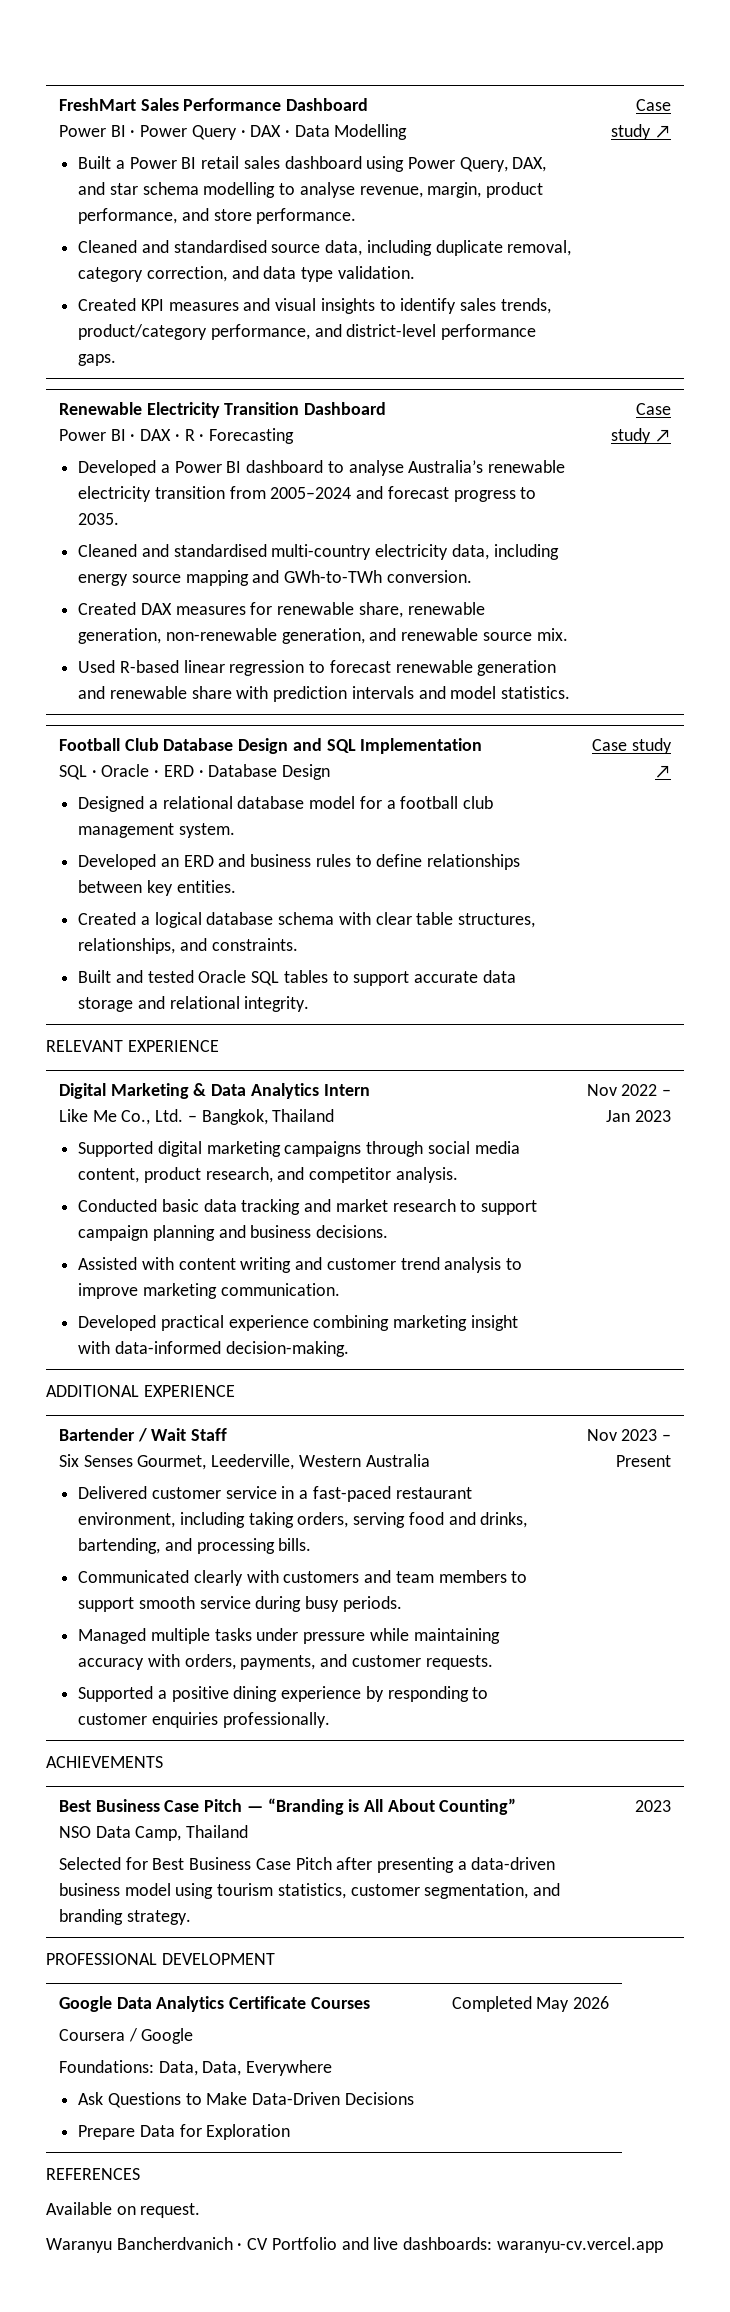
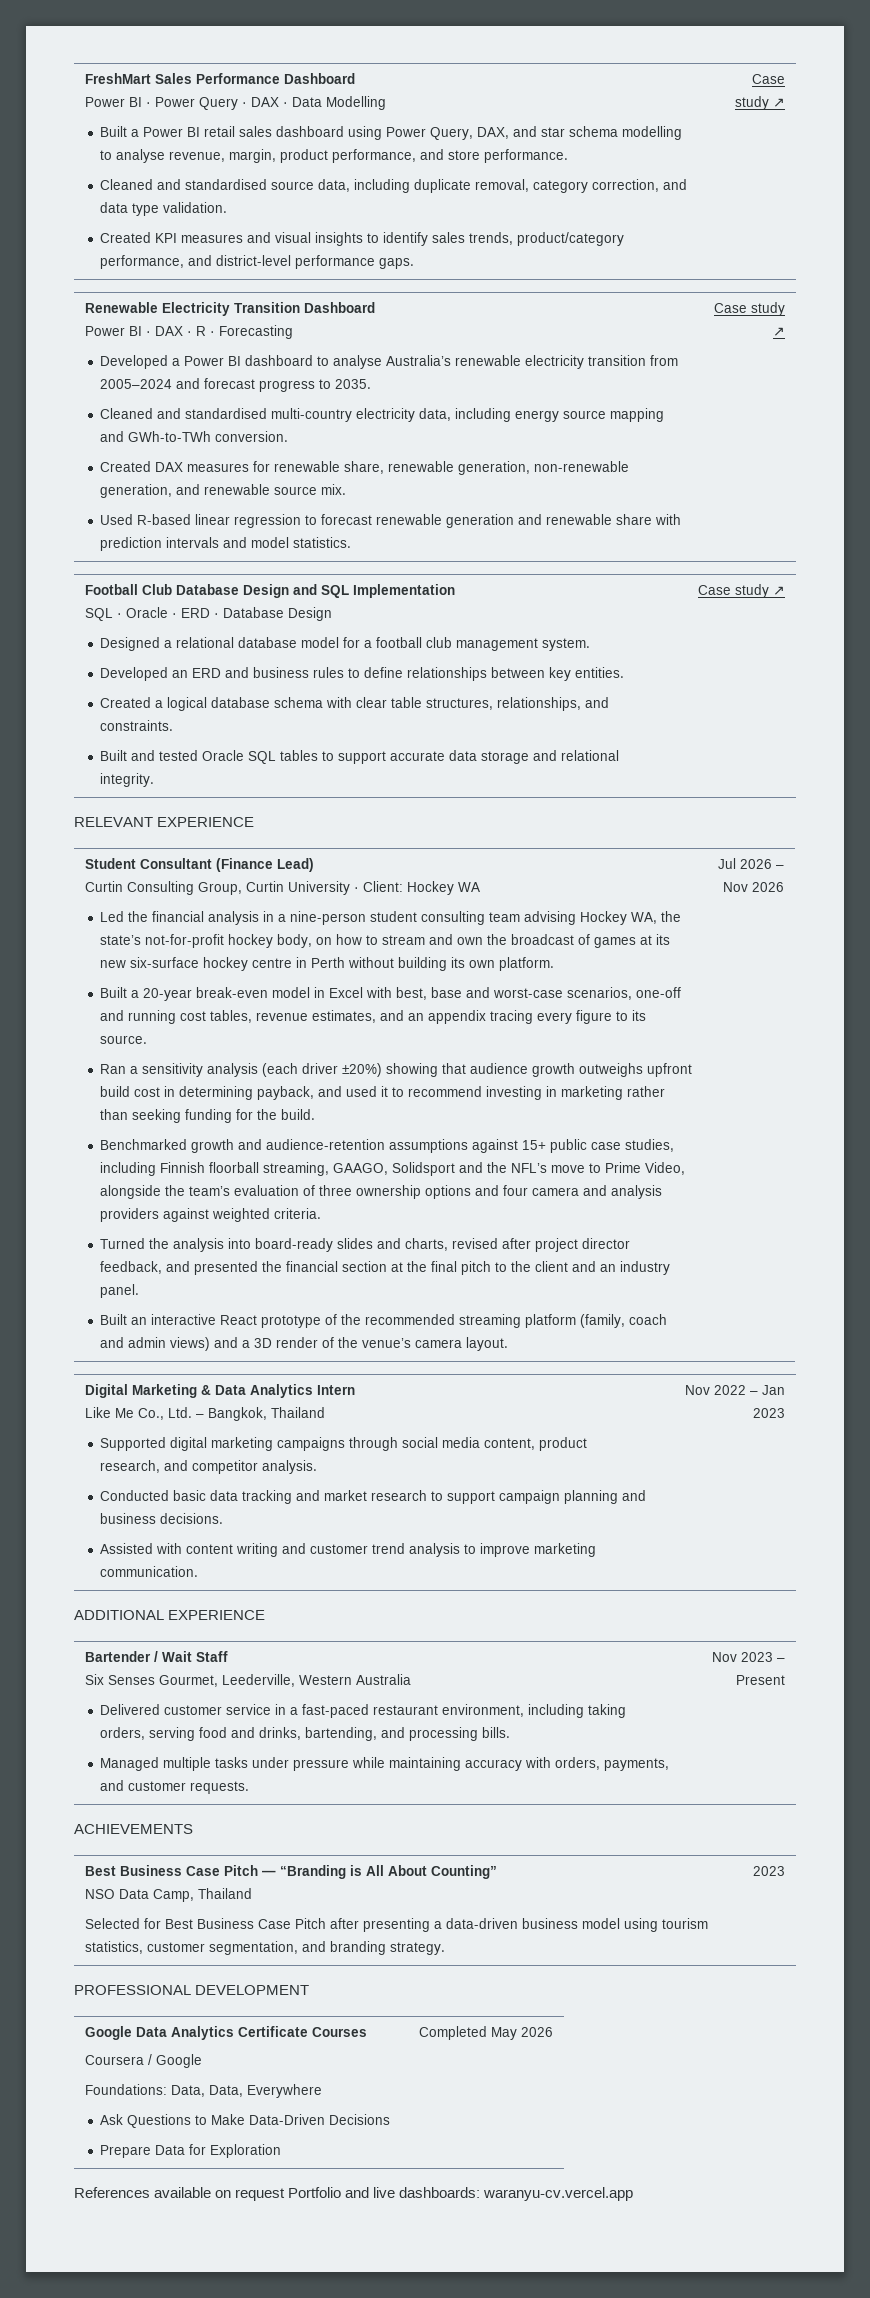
(219, 1046) none -> [84,858,314,872] [84,881,480,895] [99,911,681,925] [99,934,670,948] [99,957,554,971] [99,987,681,1001] [99,1010,646,1024] [99,1035,147,1044] [99,1063,692,1077] [99,1086,665,1100] [99,1109,315,1123] [99,1139,674,1153] [99,1162,685,1176] [99,1185,662,1199] [99,1208,321,1222] [99,1238,630,1252] [99,1261,670,1275] [99,1284,139,1298] [99,1314,667,1328] [99,1337,508,1351] [718,858,785,869] [723,882,785,892] // Student Consultant (Finance Lead) // Curtin Consulting Group, Curtin University · Client: Hockey WA // Led the financial analysis in a nine-person student consulting team advising Hockey WA, the state’s not-for-profit hockey body, on how to stream and own the broadcast of games at its new six-surface hockey centre in Perth without building its own platform. // Built a 20-year break-even model in Excel with best, base and worst-case scenarios, one-off and running cost tables, revenue estimates, and an appendix tracing every figure to its source. // Ran a sensitivity analysis (each driver ±20%) showing that audience growth outweighs upfront build cost in determining payback, and used it to recommend investing in marketing rather than seeking funding for the build. // Benchmarked growth and audience-retention assumptions against 15+ public case studies, including Finnish floorball streaming, GAAGO, Solidsport and the NFL’s move to Prime Video, alongside the team’s evaluation of three ownership options and four camera and analysis providers against weighted criteria. // Turned the analysis into board-ready slides and charts, revised after project director feedback, and presented the financial section at the final pitch to the client and an industry panel. // Built an interactive React prototype of the recommended streaming platform (family, coach and admin views) and a 3D render of the venue’s camera layout. | Jul 2026 – Nov 2026
[78,1315,518,1331] [78,1341,349,1357] // Developed practical experience combining marketing insight with data-informed decision-making. -> (198, 1571) none
[78,1570,528,1586] [78,1596,402,1612] // Communicated clearly with customers and team members to support smooth service during busy periods. -> (510, 1732) none
[78,1686,489,1702] [78,1712,330,1728] // Supported a positive dining experience by responding to customer enquiries professionally. -> (249, 1787) none
[46,2168,140,2180] [46,2202,201,2218] [46,2237,269,2253] REFERENCES // Available on request. // Waranyu Bancherdvanich · CV -> [74,2187,286,2201] References available on request

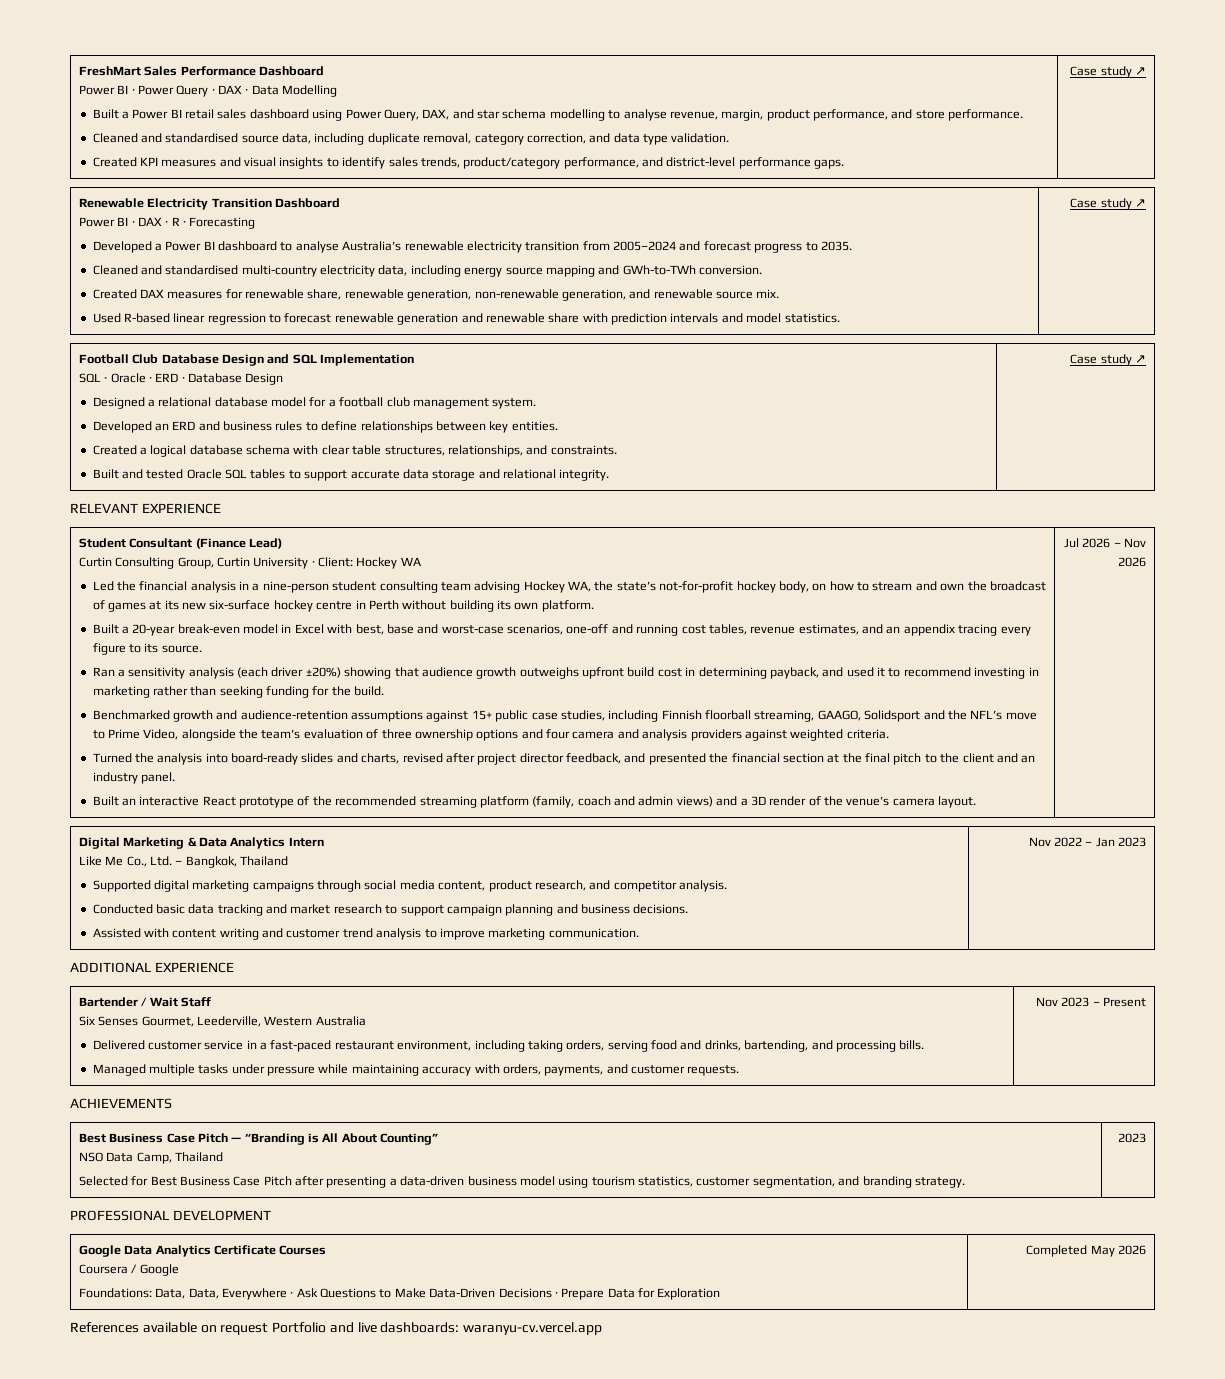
(322, 2091) // -> [290,1292,294,1297] ·
(390, 2119) // -> [554,1292,558,1297] ·

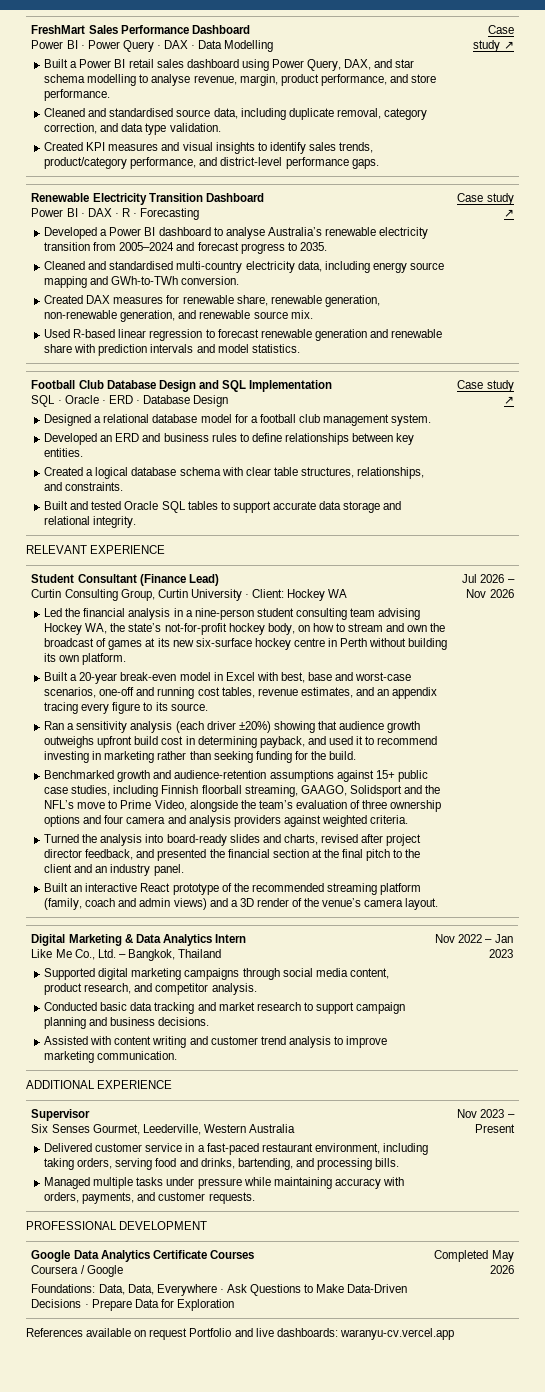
[78,997,211,1007] Bartender / Wait Staff -> [31,1109,91,1121] Supervisor
[70,1098,172,1109] [78,1133,439,1145] [78,1152,223,1164] [78,1176,965,1188] [1118,1133,1147,1143] // ACHIEVEMENTS // Best Business Case Pitch — “Branding is All About Counting” // NSO Data Camp, Thailand // Selected for Best Business Case Pitch after presenting a data-driven business model using tourism statistics, customer segmentation, and branding strategy. | 2023 -> (515, 1128) none

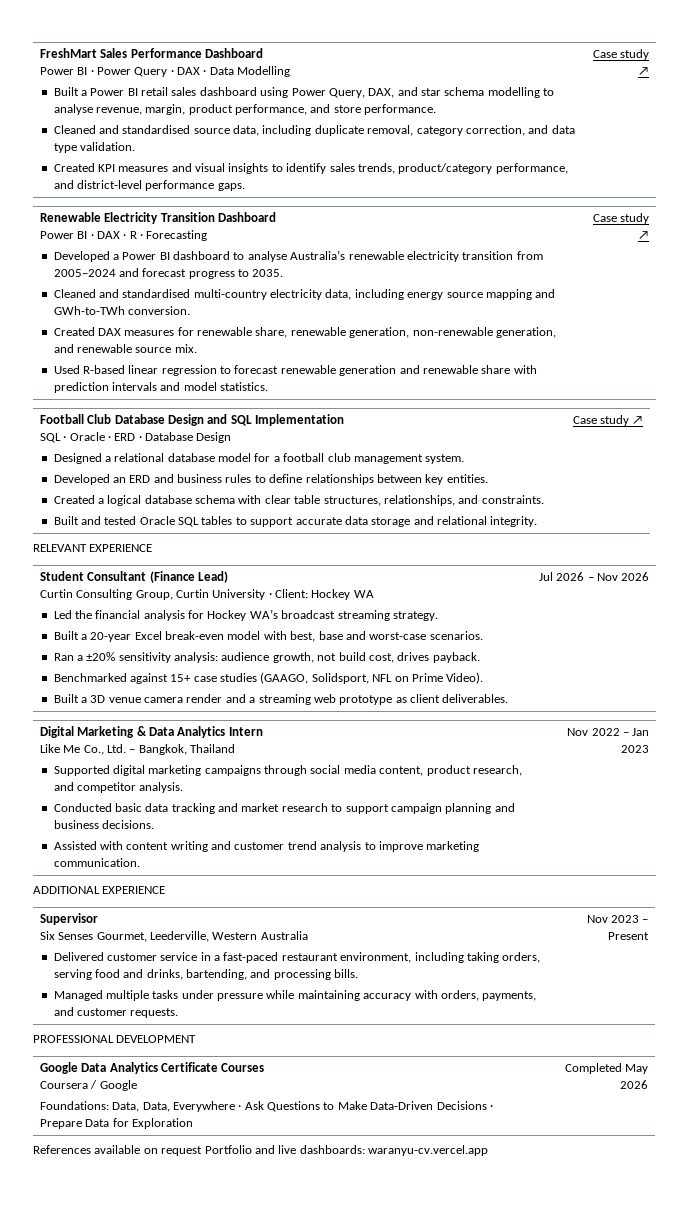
[173,608,421,620] [44,623,446,635] [44,638,448,650] [44,653,127,665] in a nine-person student consulting team advising Hockey WA, the state’s not-for-profit hockey body, on how to stream and own the broadcast of games at its new six-surface hockey centre in Perth without building its own platform. -> [187,609,438,621] for Hockey WA’s broadcast streaming strategy.
(118, 678) none -> [134,631,162,640] Excel
[213,672,255,681] in Excel -> (261, 635) none
[44,687,438,699] [44,702,208,714] [44,721,421,733] [44,736,438,748] [44,751,357,763] [44,770,428,782] [44,785,441,797] [44,800,442,812] [44,815,409,827] [44,834,422,846] [44,849,421,861] [44,864,184,876] [44,883,422,895] [44,898,439,910] scenarios, one-off and running cost tables, revenue estimates, and an appendix tracing every figure to its source. // Ran a sensitivity analysis (each driver ±20%) showing that audience growth outweighs upfront build cost in determining payback, and used it to recommend investing in marketing rather than seeking funding for the build. // Benchmarked growth and audience-retention assumptions against 15+ public case studies, including Finnish floorball streaming, GAAGO, Solidsport and the NFL’s move to Prime Video, alongside the team’s evaluation of three ownership options and four camera and analysis providers against weighted criteria. // Turned the analysis into board-ready slides and charts, revised after project director feedback, and presented the financial section at the final pitch to the client and an industry panel. // Built an interactive React prototype of the recommended streaming platform (family, coach and admin views) and a 3D render of the venue’s camera layout. -> [429,631,483,640] [53,652,480,663] [53,672,484,684] [53,694,509,705] scenarios. // Ran a ±20% sensitivity analysis: audience growth, not build cost, drives payback. // Benchmarked against 15+ case studies (GAAGO, Solidsport, NFL on Prime Video). // Built a 3D venue camera render and a streaming web prototype as client deliverables.

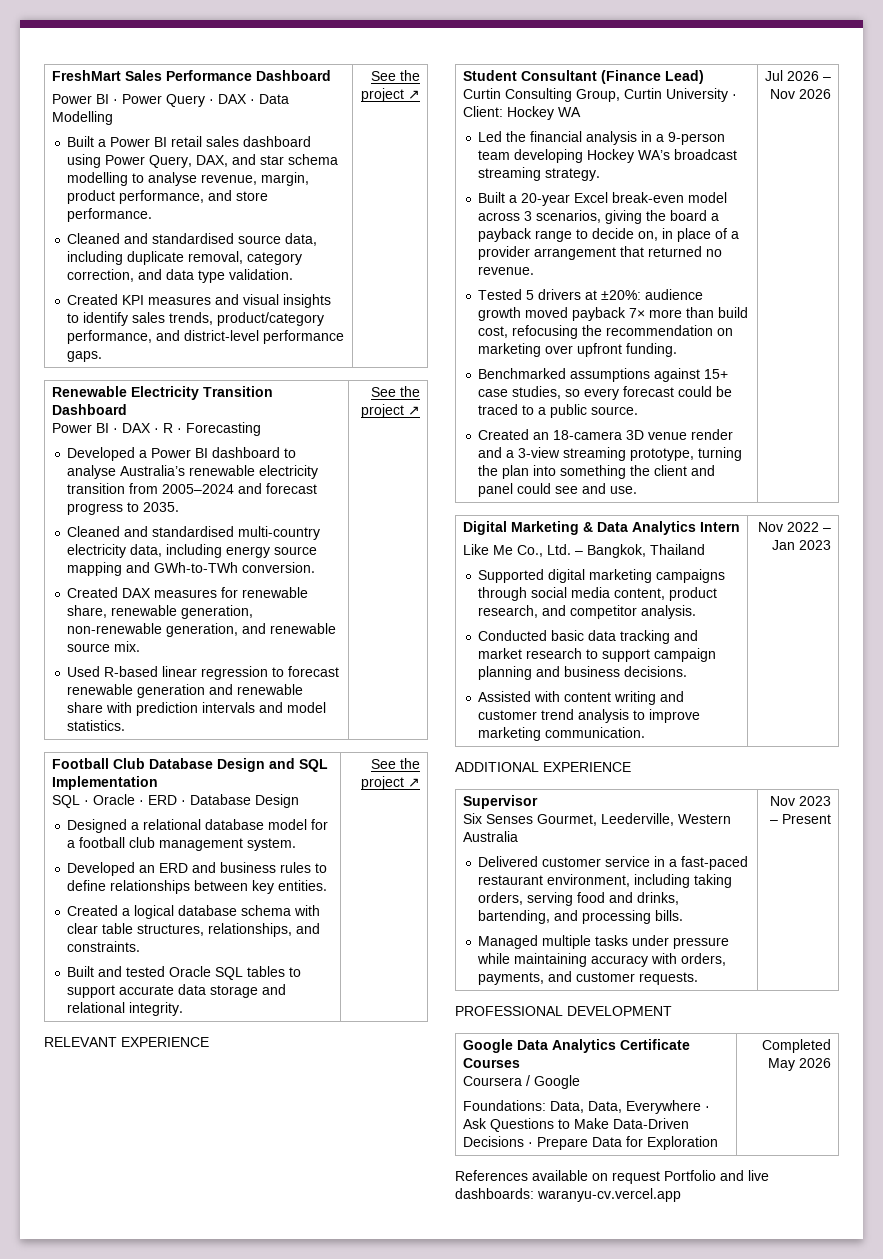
[592,49,650,60] Case study -> [371,70,421,81] [361,88,405,102] See the project
[592,213,650,224] Case study -> [371,386,421,397] [361,404,405,418] See the project
[572,415,629,426] Case study -> [371,758,421,769] [361,776,405,790] See the project
[187,610,204,619] for -> [641,131,726,145] [478,149,584,163] in a 9-person team developing
[263,631,483,642] [53,652,480,663] with best, base and worst-case scenarios. // Ran a ±20% sensitivity analysis: audience growth, not build cost, drives payback. -> [478,210,720,224] [478,228,740,242] [478,246,723,260] [478,266,535,275] [478,289,704,300] [478,307,749,321] [478,325,734,339] [478,343,678,357] across 3 scenarios, giving the board a payback range to decide on, in place of a provider arrangement that returned no revenue. // Tested 5 drivers at ±20%: audience growth moved payback 7× more than build cost, refocusing the recommendation on marketing over upfront funding.
(127, 677) none -> [570,368,651,382] assumptions
[219,672,484,684] [53,694,87,703] studies (GAAGO, Solidsport, NFL on Prime Video). // Built a -> [512,386,733,400] [478,404,639,418] [478,429,623,440] studies, so every forecast could be traced to a public source. // Created an 18-camera
[143,697,183,703] camera -> (688, 436) none
[258,694,509,705] streaming web prototype as client deliverables. -> [518,447,743,461] [478,465,716,479] [478,483,638,497] 3-view streaming prototype, turning the plan into something the client and panel could see and use.

